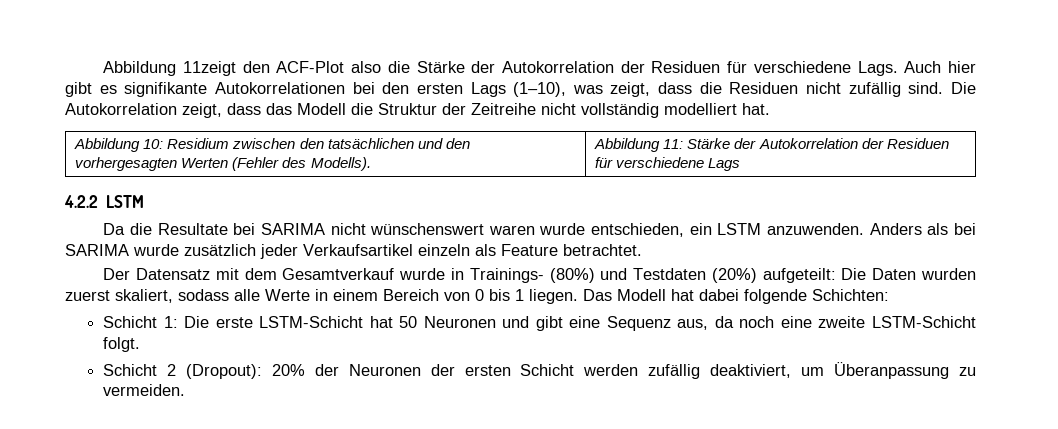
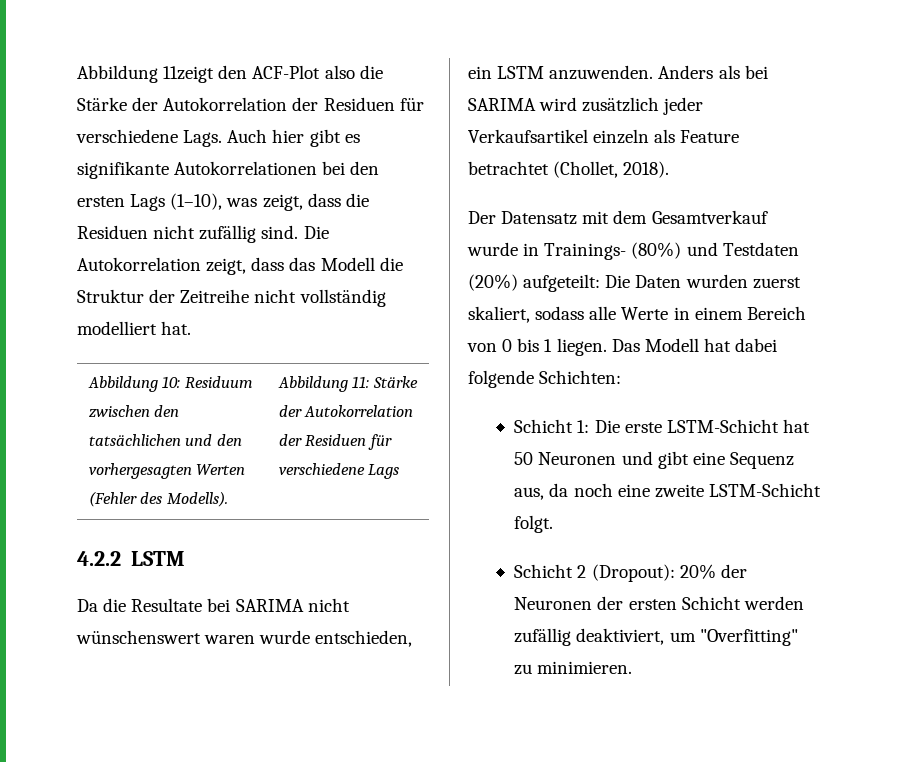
[167,138,230,149] Residium -> [184,376,253,388] Residuum
[133,244,179,256] wurde -> [539,97,578,111] wird
[563,244,642,256] betrachtet. -> [468,161,670,178] betrachtet (Chollet, 2018).
[834,362,976,379] [103,384,186,396] Überanpassung zu vermeiden. -> [699,629,798,646] [514,661,633,675] "Overfitting" zu minimieren.

